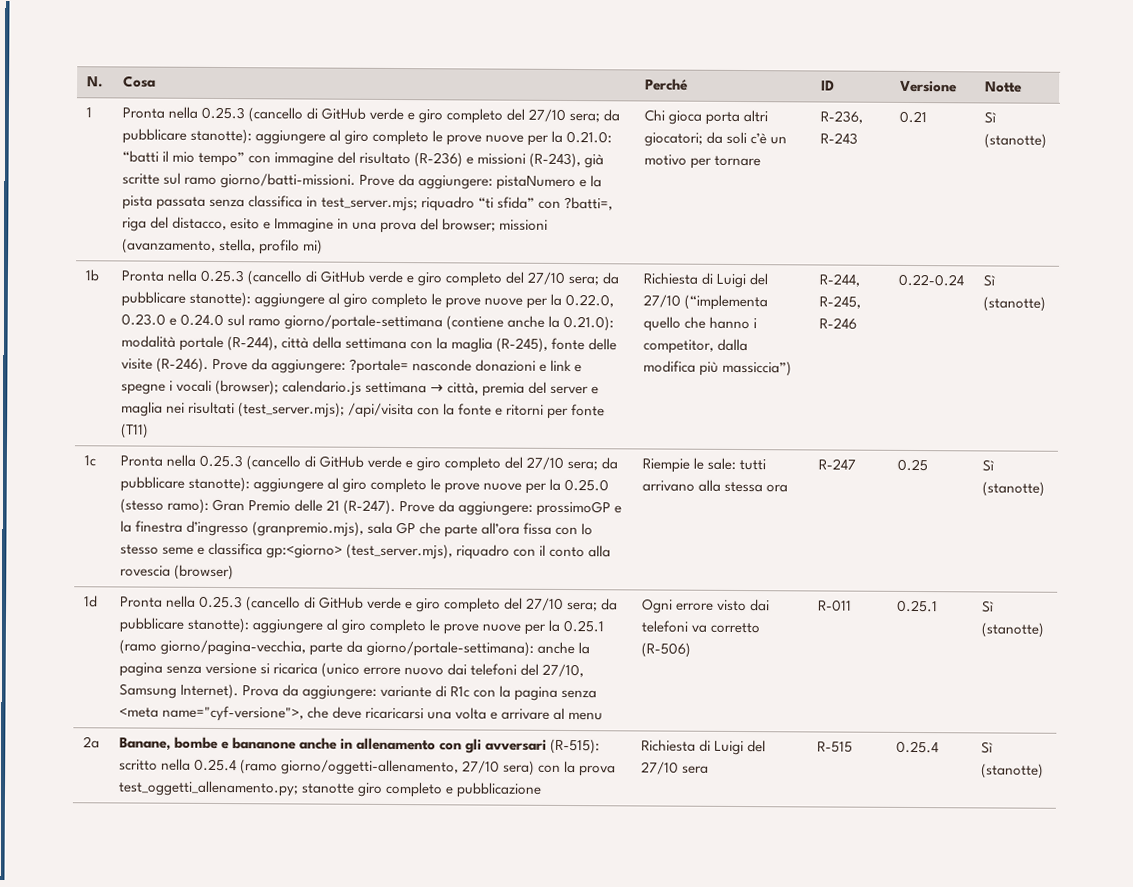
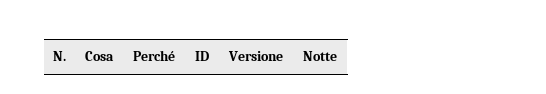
[85,107,92,118] [121,106,621,124] [121,128,613,146] [121,150,605,169] [121,172,603,191] [121,195,614,212] [121,216,549,234] [121,238,323,255] [643,109,768,125] [643,131,787,147] [643,154,761,169] [819,110,863,124] [819,132,858,145] [898,110,927,124] [983,111,996,124] [983,133,1047,149] [84,269,99,282] [120,269,620,287] [120,291,615,309] [120,313,615,332] [120,335,618,353] [120,357,583,375] [120,379,600,397] [120,401,606,420] [120,423,149,439] [642,272,768,289] [642,294,768,311] [642,316,757,332] [642,338,748,354] [642,360,792,377] [818,273,860,287] [818,295,861,309] [818,317,857,330] [897,273,964,287] [982,274,995,287] [982,296,1046,312] [83,455,96,467] [119,454,619,472] [119,476,610,494] [119,498,623,517] [119,520,594,538] [119,542,612,560] [119,564,234,581] [641,457,766,473] [641,479,788,493] [817,458,856,470] [896,458,928,472] [981,459,994,472] [981,481,1045,497] [83,595,98,608] [119,595,619,613] [118,617,605,635] [118,639,590,657] [118,662,585,678] [118,683,598,701] [118,705,604,722] [641,598,770,614] [640,620,760,634] [640,642,691,658] [817,599,852,612] [896,599,938,613] [981,600,994,613] [980,622,1044,638] [82,736,100,749] [118,736,601,755] [118,758,617,777] [117,780,542,798] [640,739,766,756] [640,761,709,775] [816,741,853,753] [895,740,939,754] [980,741,993,754] [980,763,1044,779] // 1 | Pronta nella 0.25.3 (cancello di GitHub verde e giro completo del 27/10 sera; da pubblicare stanotte): aggiungere al giro completo le prove nuove per la 0.21.0: “batti il mio tempo” con immagine del risultato (R-236) e missioni (R-243), già scritte sul ramo giorno/batti-missioni. Prove da aggiungere: pistaNumero e la pista passata senza classifica in test_server.mjs; riquadro “ti sfida” con ?batti=, riga del distacco, esito e Immagine in una prova del browser; missioni (avanzamento, stella, profilo mi) | Chi gioca porta altri giocatori; da soli c’è un motivo per tornare | R-236, R-243 | 0.21 | Sì (stanotte) // 1b | Pronta nella 0.25.3 (cancello di GitHub verde e giro completo del 27/10 sera; da pubblicare stanotte): aggiungere al giro completo le prove nuove per la 0.22.0, 0.23.0 e 0.24.0 sul ramo giorno/portale-settimana (contiene anche la 0.21.0): modalità portale (R-244), città della settimana con la maglia (R-245), fonte delle visite (R-246). Prove da aggiungere: ?portale= nasconde donazioni e link e spegne i vocali (browser); calendario.js settimana → città, premia del server e maglia nei risultati (test_server.mjs); /api/visita con la fonte e ritorni per fonte (T11) | Richiesta di Luigi del 27/10 (“implementa quello che hanno i competitor, dalla modifica più massiccia”) | R-244, R-245, R-246 | 0.22-0.24 | Sì (stanotte) // 1c | Pronta nella 0.25.3 (cancello di GitHub verde e giro completo del 27/10 sera; da pubblicare stanotte): aggiungere al giro completo le prove nuove per la 0.25.0 (stesso ramo): Gran Premio delle 21 (R-247). Prove da aggiungere: prossimoGP e la finestra d’ingresso (granpremio.mjs), sala GP che parte all’ora fissa con lo stesso seme e classifica gp:<giorno> (test_server.mjs), riquadro con il conto alla rovescia (browser) | Riempie le sale: tutti arrivano alla stessa ora | R-247 | 0.25 | Sì (stanotte) // 1d | Pronta nella 0.25.3 (cancello di GitHub verde e giro completo del 27/10 sera; da pubblicare stanotte): aggiungere al giro completo le prove nuove per la 0.25.1 (ramo giorno/pagina-vecchia, parte da giorno/portale-settimana): anche la pagina senza versione si ricarica (unico errore nuovo dai telefoni del 27/10, Samsung Internet). Prova da aggiungere: variante di R1c con la pagina senza <meta name="cyf-versione">, che deve ricaricarsi una volta e arrivare al menu | Ogni errore visto dai telefoni va corretto (R-506) | R-011 | 0.25.1 | Sì (stanotte) // 2a | Banane, bombe e bananone anche in allenamento con gli avversari (R-515): scritto nella 0.25.4 (ramo giorno/oggetti-allenamento, 27/10 sera) con la prova test_oggetti_allenamento.py; stanotte giro completo e pubblicazione | Richiesta di Luigi del 27/10 sera | R-515 | 0.25.4 | Sì (stanotte) -> (338, 56) none

